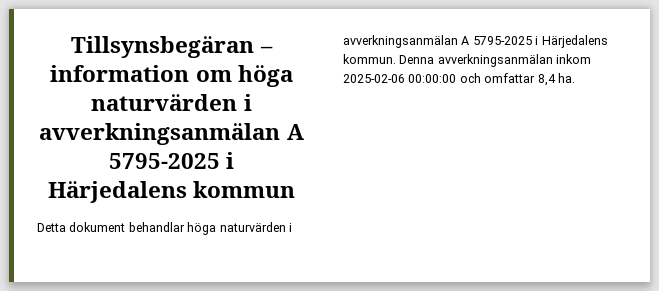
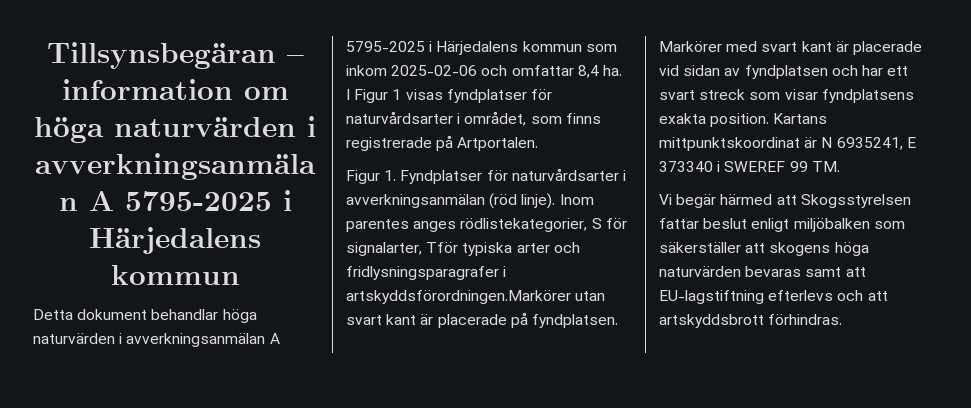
[343,54,553,67] kommun. Denna avverkningsanmälan -> [522,41,617,52] kommun som
[408,74,457,83] 00:00:00 -> (478, 70) none
(575, 78) none -> [346,89,552,103] [346,111,601,126] [346,135,539,151] [346,168,626,184] [346,193,594,209] [346,218,627,232] [346,242,580,256] [346,266,507,280] [346,290,606,304] [346,312,618,328] [659,41,922,55] [659,65,909,79] [659,89,914,103] [659,113,828,127] [659,137,916,151] [659,161,840,172] [659,194,911,208] [659,218,905,232] [659,242,869,256] [659,266,866,277] [659,290,888,304] [659,314,843,328] I Figur 1 visas fyndplatser för naturvårdsarter i området, som finns registrerade på Artportalen. // Figur 1. Fyndplatser för naturvårdsarter i avverkningsanmälan (röd linje). Inom parentes anges rödlistekategorier, S för signalarter, Tför typiska arter och fridlysningsparagrafer i artskyddsförordningen.Markörer utan svart kant är placerade på fyndplatsen. Markörer med svart kant är placerade vid sidan av fyndplatsen och har ett svart streck som visar fyndplatsens exakta position. Kartans mittpunktskoordinat är N 6935241, E 373340 i SWEREF 99 TM. // Vi begär härmed att Skogsstyrelsen fattar beslut enligt miljöbalken som säkerställer att skogens höga naturvärden bevaras samt att EU-lagstiftning efterlevs och att artskyddsbrott förhindras.

